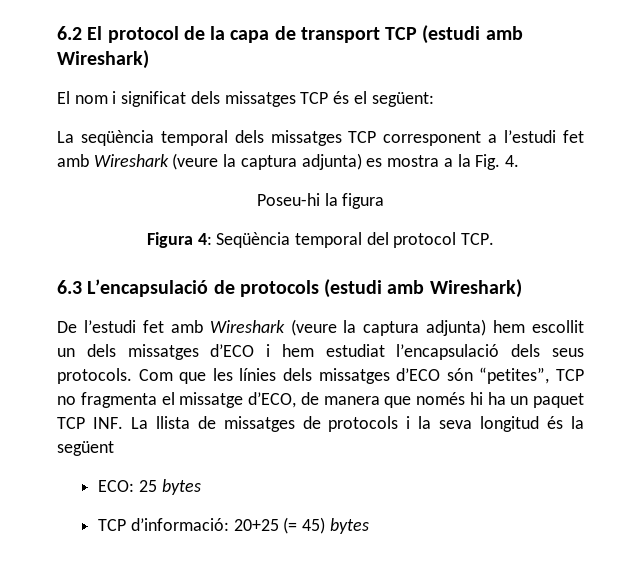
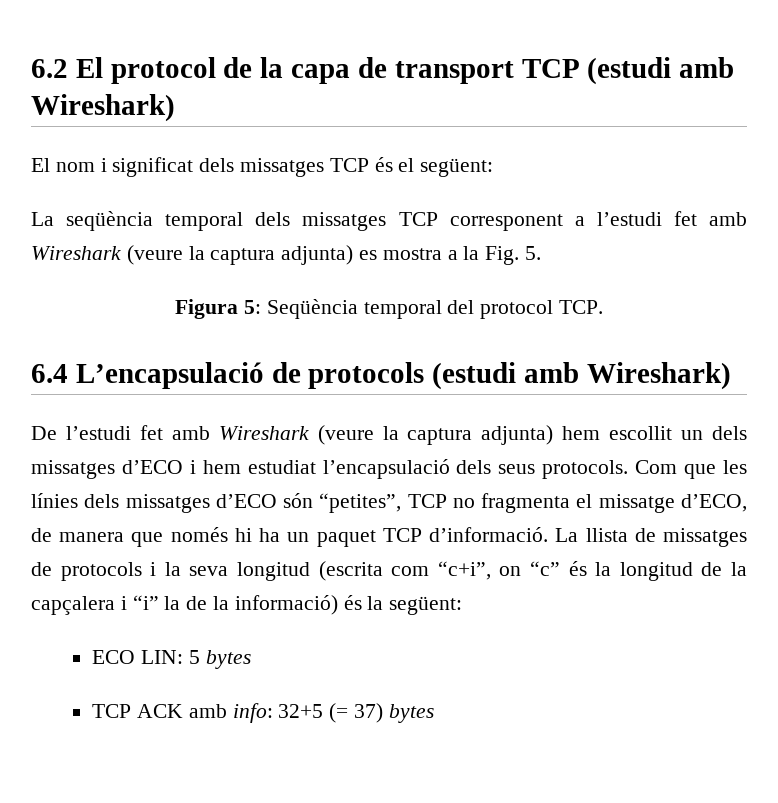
[504,155,519,167] [256,193,385,209] 4. // Poseu-hi la figura -> [525,246,542,260] 5.
[197,233,212,245] 4: -> [243,300,261,314] 5:
[57,280,82,294] 6.3 -> [31,364,68,383] 6.4
[92,417,123,429] INF. -> [429,527,549,542] d’informació.
[547,416,584,429] [57,441,114,456] [98,479,201,495] [98,517,325,534] és la següent // ECO: 25 bytes // TCP d’informació: 20+25 (= 45) -> [318,561,748,581] [31,595,463,615] [92,650,251,669] [92,703,384,723] (escrita com “c+i”, on “c” és la longitud de la capçalera i “i” la de la informació) és la següent: // ECO LIN: 5 bytes // TCP ACK amb info: 32+5 (= 37)

